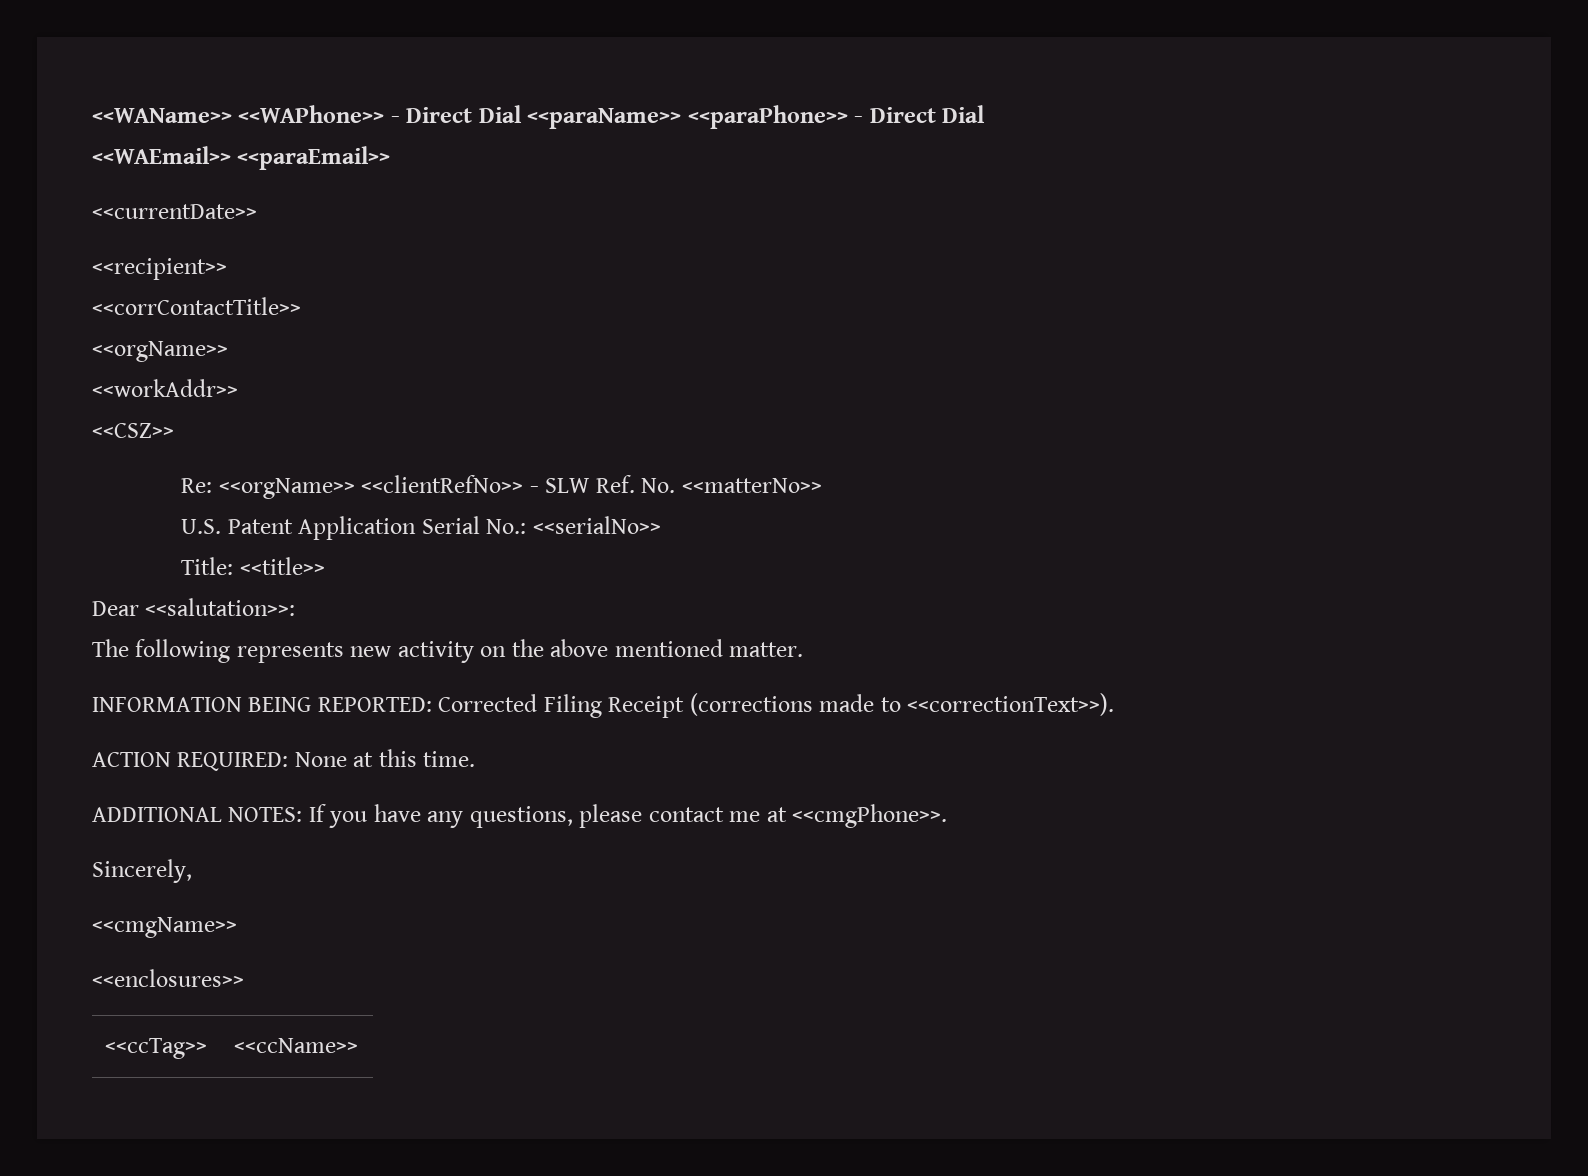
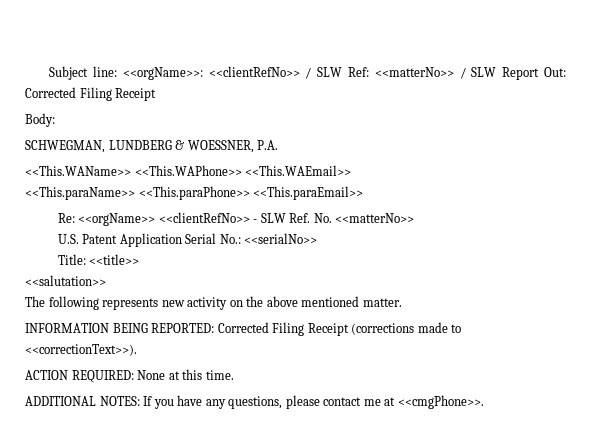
[92,105,986,129] [92,146,391,170] [92,204,257,219] [92,258,227,280] [92,297,301,315] [92,341,228,362] [92,379,238,397] [92,423,174,438] <<WAName>> <<WAPhone>> - Direct Dial <<paraName>> <<paraPhone>> - Direct Dial // <<WAEmail>> <<paraEmail>> // <<currentDate>> // <<recipient>> // <<corrContactTitle>> // <<orgName>> // <<workAddr>> // <<CSZ>> -> [49,66,566,80] [25,87,157,101] [25,113,55,127] [25,140,279,153] [25,165,352,176] [25,186,364,200] Subject line: <<orgName>>: <<clientRefNo>> / SLW Ref: <<matterNo>> / SLW Report Out: Corrected Filing Receipt // Body: // SCHWEGMAN, LUNDBERG & WOESSNER, P.A. // <<This.WAName>> <<This.WAPhone>> <<This.WAEmail>> // <<This.paraName>> <<This.paraPhone>> <<This.paraEmail>>
[92,598,296,616] Dear <<salutation>>: -> [25,275,106,286] <<salutation>>
[92,859,192,883] [92,917,237,938] [92,969,244,987] [105,1038,208,1059] [234,1038,359,1053] // Sincerely, // <<cmgName>> // <<enclosures>> // <<ccTag>> | <<ccName>> -> (484, 402) none

